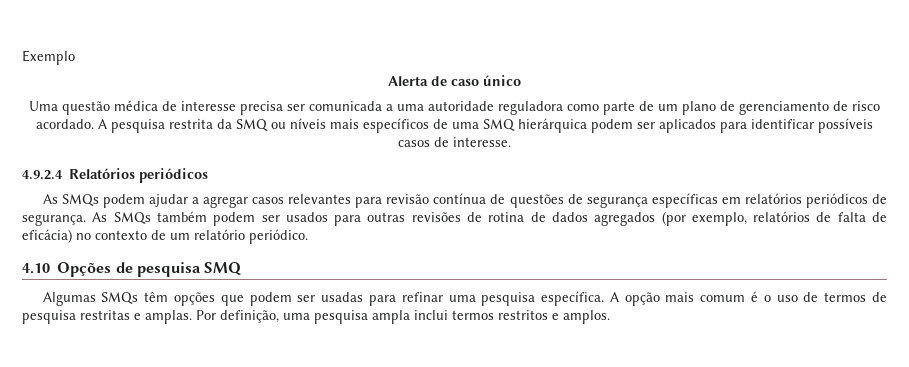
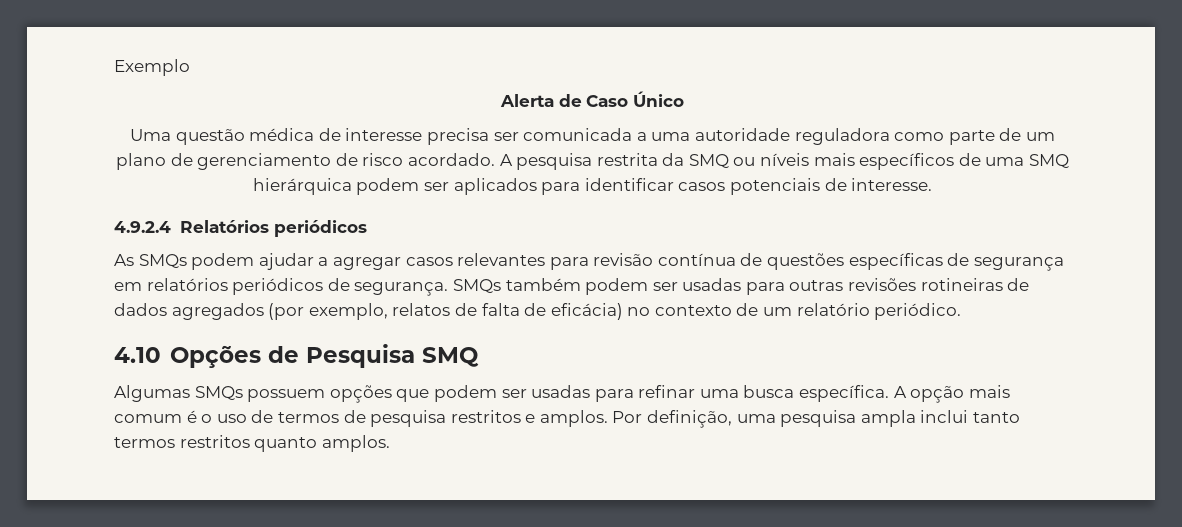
[451,75,521,86] caso único -> [586,91,684,107] Caso Único
[818,118,873,133] [398,140,430,147] possíveis casos -> [678,178,820,195] casos potenciais
(564, 201) none -> [848,253,943,270] específicas
[651,193,718,208] específicas -> (1064, 264) none
[92,212,108,222] As -> (449, 289) none
[285,212,328,222] usados -> [682,278,742,291] usadas
[467,212,525,222] de rotina -> [920,278,1003,291] rotineiras
[753,211,811,222] relatórios -> [392,303,451,316] relatos
[136,262,201,277] pesquisa -> [305,344,415,368] Pesquisa
[144,292,169,302] têm -> [247,389,326,402] possuem
[481,292,536,306] pesquisa -> [743,385,795,398] busca
[80,310,192,324] restritas e amplas. -> [450,410,608,427] restritos e amplos.
(448, 315) none -> [973,412,1021,423] tanto
[552,313,559,320] e -> [254,437,318,452] quanto

